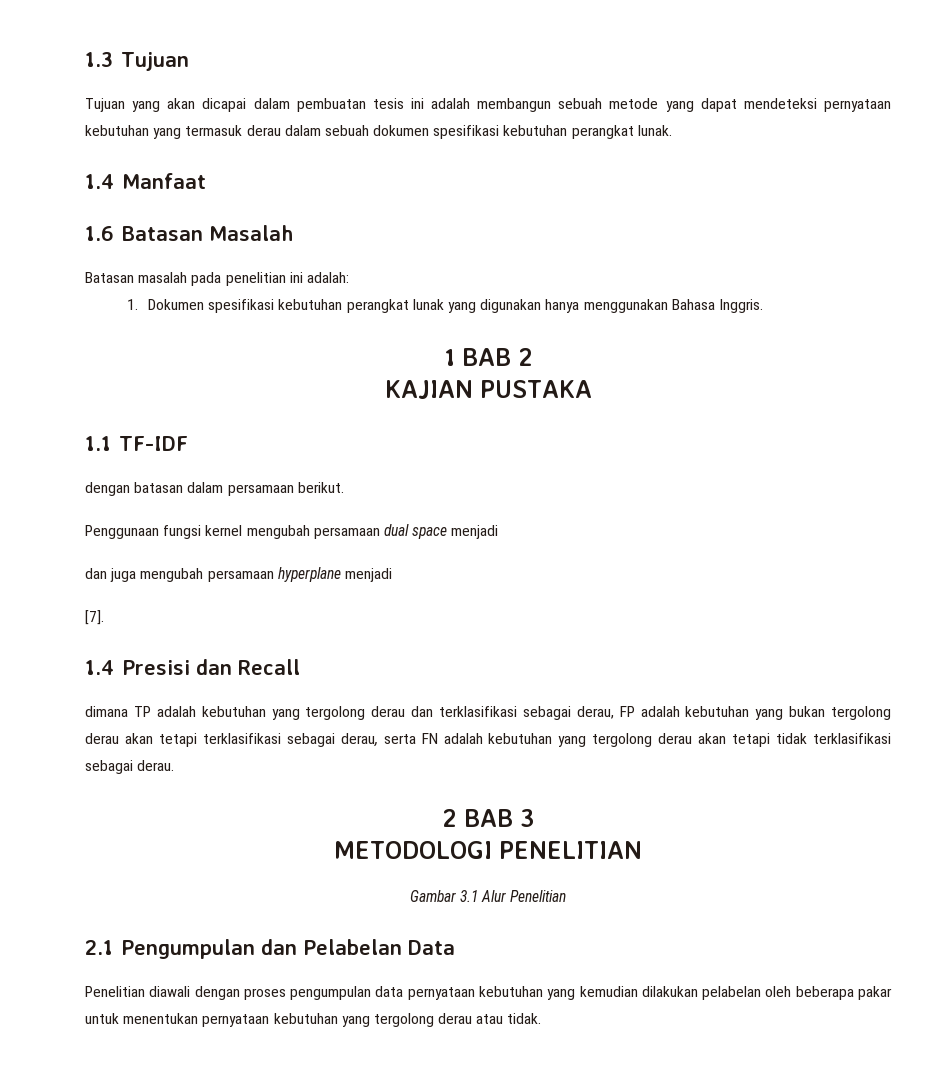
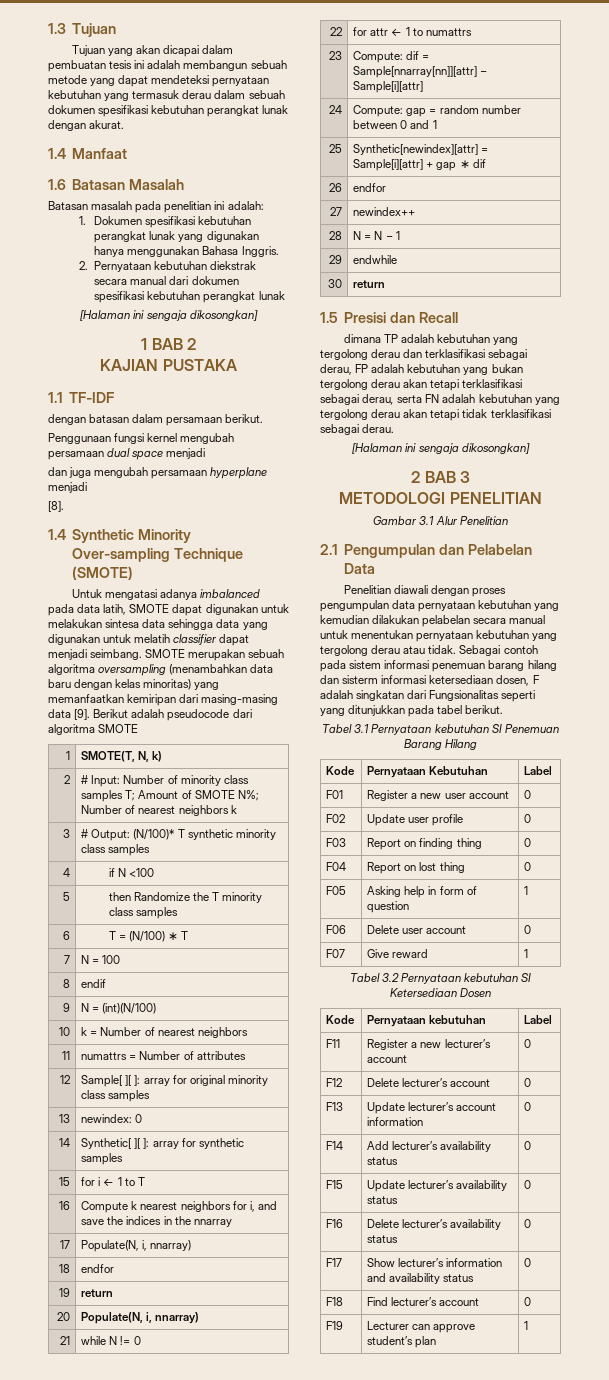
[637,125,672,136] lunak. -> [262,105,289,114] [48,120,125,131] lunak dengan akurat.
(763, 306) none -> [78,261,257,272] [94,276,239,285] [94,291,285,303] [80,310,258,321] // 2. Pernyataan kebutuhan diekstrak secara manual dari dokumen spesifikasi kebutuhan perangkat lunak // [Halaman ini sengaja dikosongkan]
[85,610,104,625] [85,660,114,675] [7]. // 1.4 -> [48,501,64,512] [48,529,191,543] [71,548,243,562] [71,566,133,580] [71,589,261,600] [48,604,289,616] [48,619,268,630] [48,634,250,646] [48,649,285,661] [48,664,274,676] [48,679,220,690] [48,694,279,706] [48,709,252,721] [48,724,139,735] [65,751,70,760] [81,751,163,762] [63,775,70,784] [81,775,249,787] [81,790,259,802] [81,805,237,816] [62,829,70,838] [81,829,276,841] [81,844,151,856] [62,868,70,877] [108,868,155,877] [62,892,70,901] [108,892,263,903] [108,907,179,919] [62,931,70,940] [108,931,189,942] [63,955,70,964] [81,955,121,964] [62,979,70,988] [81,979,107,988] [62,1003,70,1012] [81,1003,157,1014] [58,1027,70,1036] [81,1027,248,1038] [61,1051,70,1060] [81,1051,246,1060] [59,1075,70,1084] [81,1075,268,1087] [81,1090,151,1102] [58,1114,70,1123] [81,1114,143,1123] [58,1138,70,1147] [81,1138,244,1149] [81,1153,124,1165] [58,1177,70,1186] [81,1177,145,1186] [58,1201,70,1210] [81,1201,277,1213] [81,1216,232,1227] [59,1240,70,1249] [81,1240,192,1252] [58,1264,70,1273] [81,1264,115,1273] [58,1288,70,1297] [81,1289,114,1297] [56,1312,70,1321] [81,1312,200,1324] [59,1336,70,1345] [81,1336,141,1345] [329,27,342,36] [353,27,472,36] [328,51,342,60] [353,51,430,63] [353,66,488,78] [353,81,424,93] [328,105,342,114] [353,105,521,117] [353,120,437,129] [328,144,342,153] [353,144,489,155] [353,159,486,171] [328,183,342,192] [353,183,387,192] [329,207,342,216] [353,207,416,216] [328,231,342,240] [353,231,400,240] [328,255,342,264] [353,255,398,264] [327,279,342,288] [353,280,386,288] [320,312,338,323] [8]. // 1.4 Synthetic Minority Over-sampling Technique (SMOTE) // Untuk mengatasi adanya imbalanced pada data latih, SMOTE dapat digunakan untuk melakukan sintesa data sehingga data yang digunakan untuk melatih classifier dapat menjadi seimbang. SMOTE merupakan sebuah algoritma oversampling (menambahkan data baru dengan kelas minoritas) yang memanfaatkan kemiripan dari masing-masing data [9]. Berikut adalah pseudocode dari algoritma SMOTE // 1 | SMOTE(T, N, k) // 2 | # Input: Number of minority class samples T; Amount of SMOTE N%; Number of nearest neighbors k // 3 | # Output: (N/100)* T synthetic minority class samples // 4 | if N <100 // 5 | then Randomize the T minority class samples // 6 | T = (N/100) ∗ T // 7 | N = 100 // 8 | endif // 9 | N = (int)(N/100) // 10 | k = Number of nearest neighbors // 11 | numattrs = Number of attributes // 12 | Sample[ ][ ]: array for original minority class samples // 13 | newindex: 0 // 14 | Synthetic[ ][ ]: array for synthetic samples // 15 | for i ← 1 to T // 16 | Compute k nearest neighbors for i, and save the indices in the nnarray // 17 | Populate(N, i, nnarray) // 18 | endfor // 19 | return // 20 | Populate(N, i, nnarray) // 21 | while N != 0 // 22 | for attr ← 1 to numattrs // 23 | Compute: dif = Sample[nnarray[nn]][attr] − Sample[i][attr] // 24 | Compute: gap = random number between 0 and 1 // 25 | Synthetic[newindex][attr] = Sample[i][attr] + gap ∗ dif // 26 | endfor // 27 | newindex++ // 28 | N = N − 1 // 29 | endwhile // 30 | return // 1.5
(175, 765) none -> [352,443,530,454] // [Halaman ini sengaja dikosongkan]
[765,986,893,1000] oleh beberapa pakar -> [473,615,546,624] secara manual
(542, 1018) none -> [459,645,538,656] [320,660,557,672] [320,675,540,686] [320,690,536,702] [320,705,504,717] [322,724,559,735] [403,739,478,750] [326,766,356,775] [367,766,489,778] [524,766,553,775] [326,790,344,799] [367,790,509,801] [524,790,532,799] [326,814,346,823] [367,814,464,826] [524,814,532,823] [326,838,347,847] [367,838,482,850] [524,838,532,847] [326,862,347,871] [367,862,465,874] [524,862,532,871] [326,886,347,895] [367,886,477,898] [367,901,410,913] [524,886,529,895] [326,925,347,934] [367,925,467,934] [524,925,532,934] [326,949,346,958] [367,949,429,958] [524,949,529,958] [349,973,532,984] [389,988,492,997] [326,1015,356,1024] [367,1015,487,1027] [524,1015,553,1024] [326,1039,341,1048] [367,1039,491,1050] [367,1055,408,1063] [524,1039,532,1048] [326,1078,343,1087] [367,1078,491,1087] [524,1078,532,1087] [326,1102,344,1111] [367,1102,497,1114] [367,1117,424,1126] [524,1102,532,1111] [326,1141,344,1150] [367,1141,492,1152] [367,1157,399,1165] [524,1141,532,1150] [326,1180,344,1189] [367,1180,508,1192] [367,1196,399,1204] [524,1180,532,1189] [326,1219,344,1228] [367,1219,502,1230] [367,1235,399,1243] [524,1219,532,1228] [326,1258,343,1267] [367,1258,503,1267] [367,1273,475,1284] [524,1258,532,1267] [326,1297,344,1306] [367,1297,480,1306] [524,1297,532,1306] [326,1321,344,1330] [367,1321,476,1333] [367,1336,437,1348] [524,1321,529,1330] Sebagai contoh pada sistem informasi penemuan barang hilang dan sisterm informasi ketersediaan dosen, F adalah singkatan dari Fungsionalitas seperti yang ditunjukkan pada tabel berikut. // Tabel 3.1 Pernyataan kebutuhan SI Penemuan Barang Hilang // Kode | Pernyataan Kebutuhan | Label // F01 | Register a new user account | 0 // F02 | Update user profile | 0 // F03 | Report on finding thing | 0 // F04 | Report on lost thing | 0 // F05 | Asking help in form of question | 1 // F06 | Delete user account | 0 // F07 | Give reward | 1 // Tabel 3.2 Pernyataan kebutuhan SI Ketersediaan Dosen // Kode | Pernyataan kebutuhan | Label // F11 | Register a new lecturer’s account | 0 // F12 | Delete lecturer’s account | 0 // F13 | Update lecturer’s account information | 0 // F14 | Add lecturer’s availability status | 0 // F15 | Update lecturer’s availability status | 0 // F16 | Delete lecturer’s availability status | 0 // F17 | Show lecturer’s information and availability status | 0 // F18 | Find lecturer’s account | 0 // F19 | Lecturer can approve student’s plan | 1

